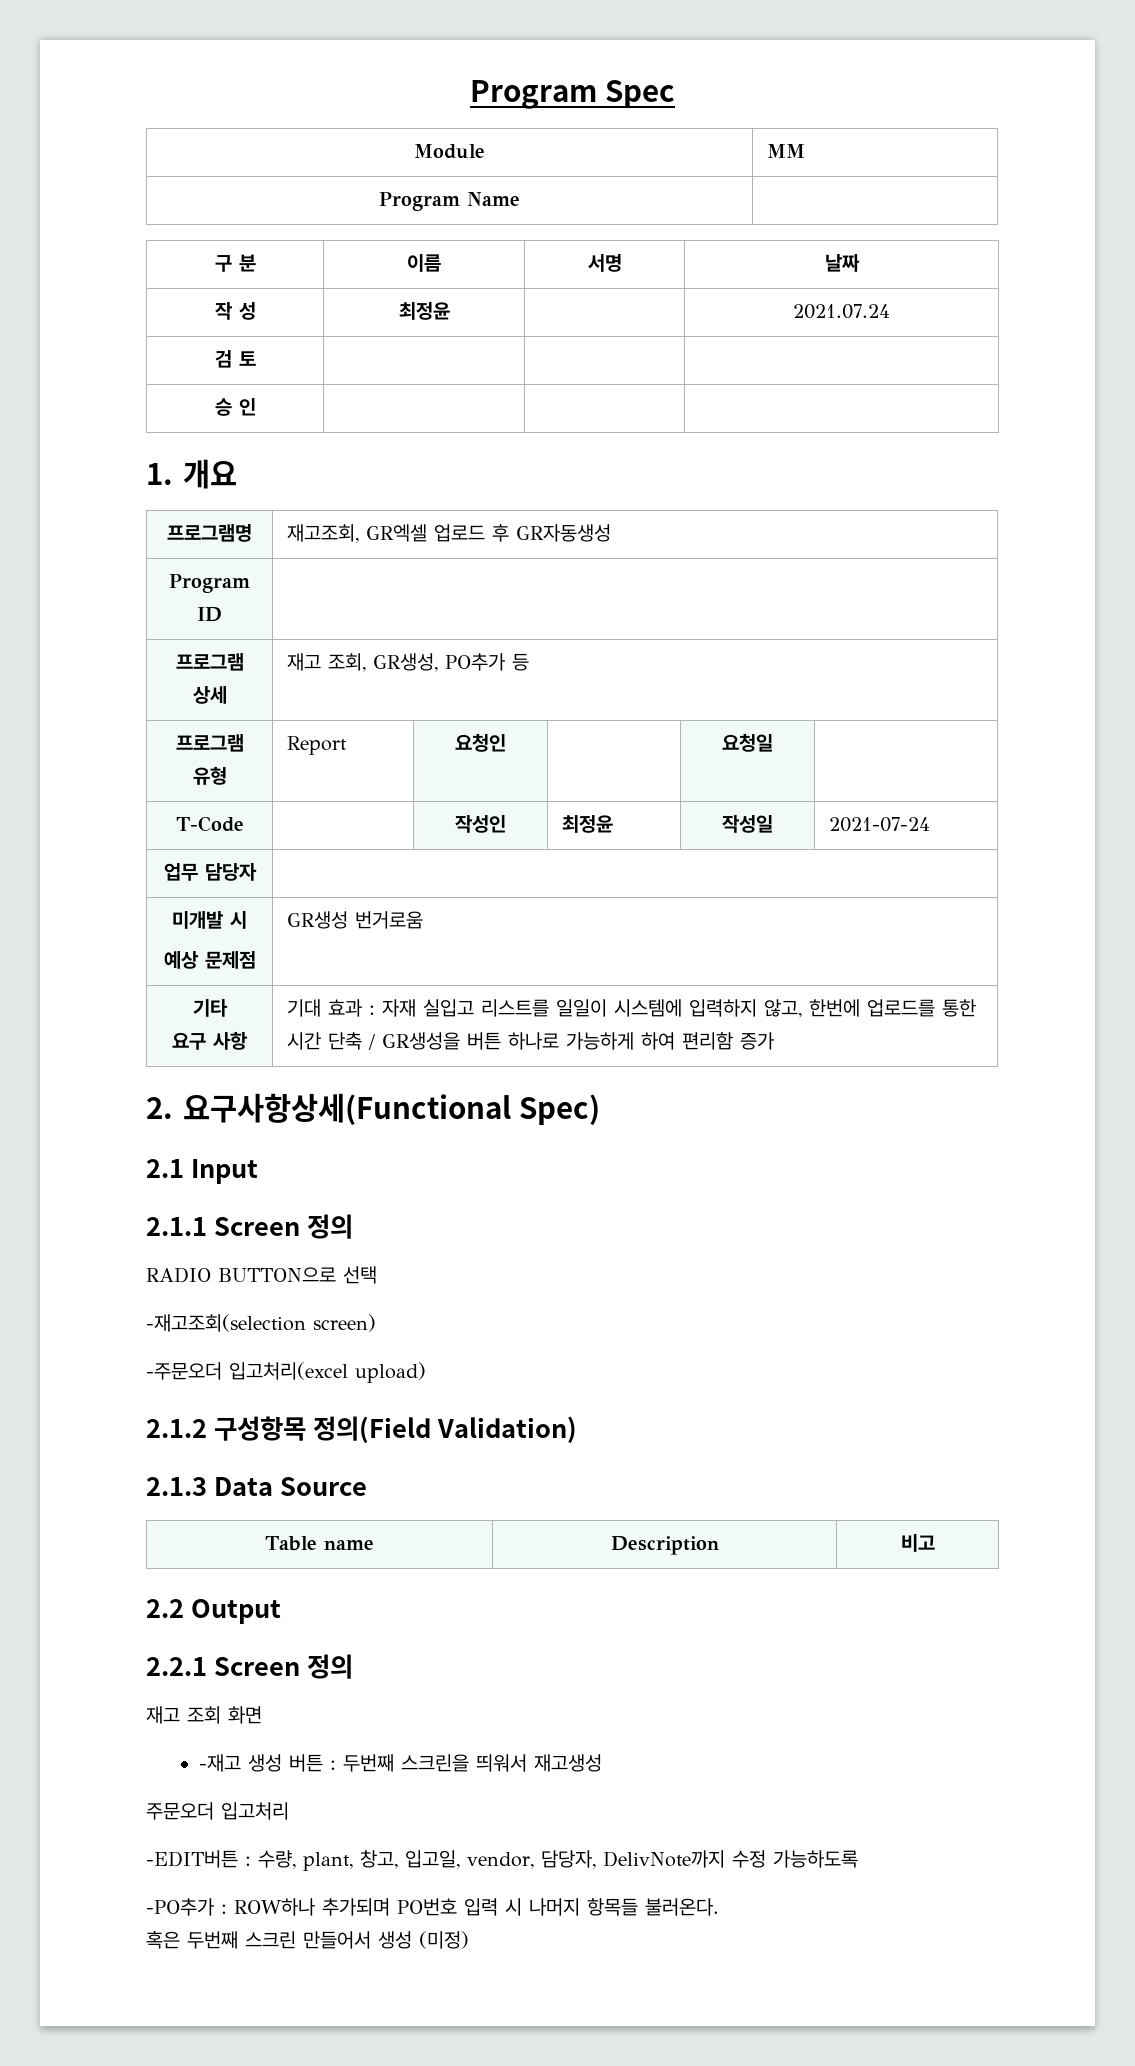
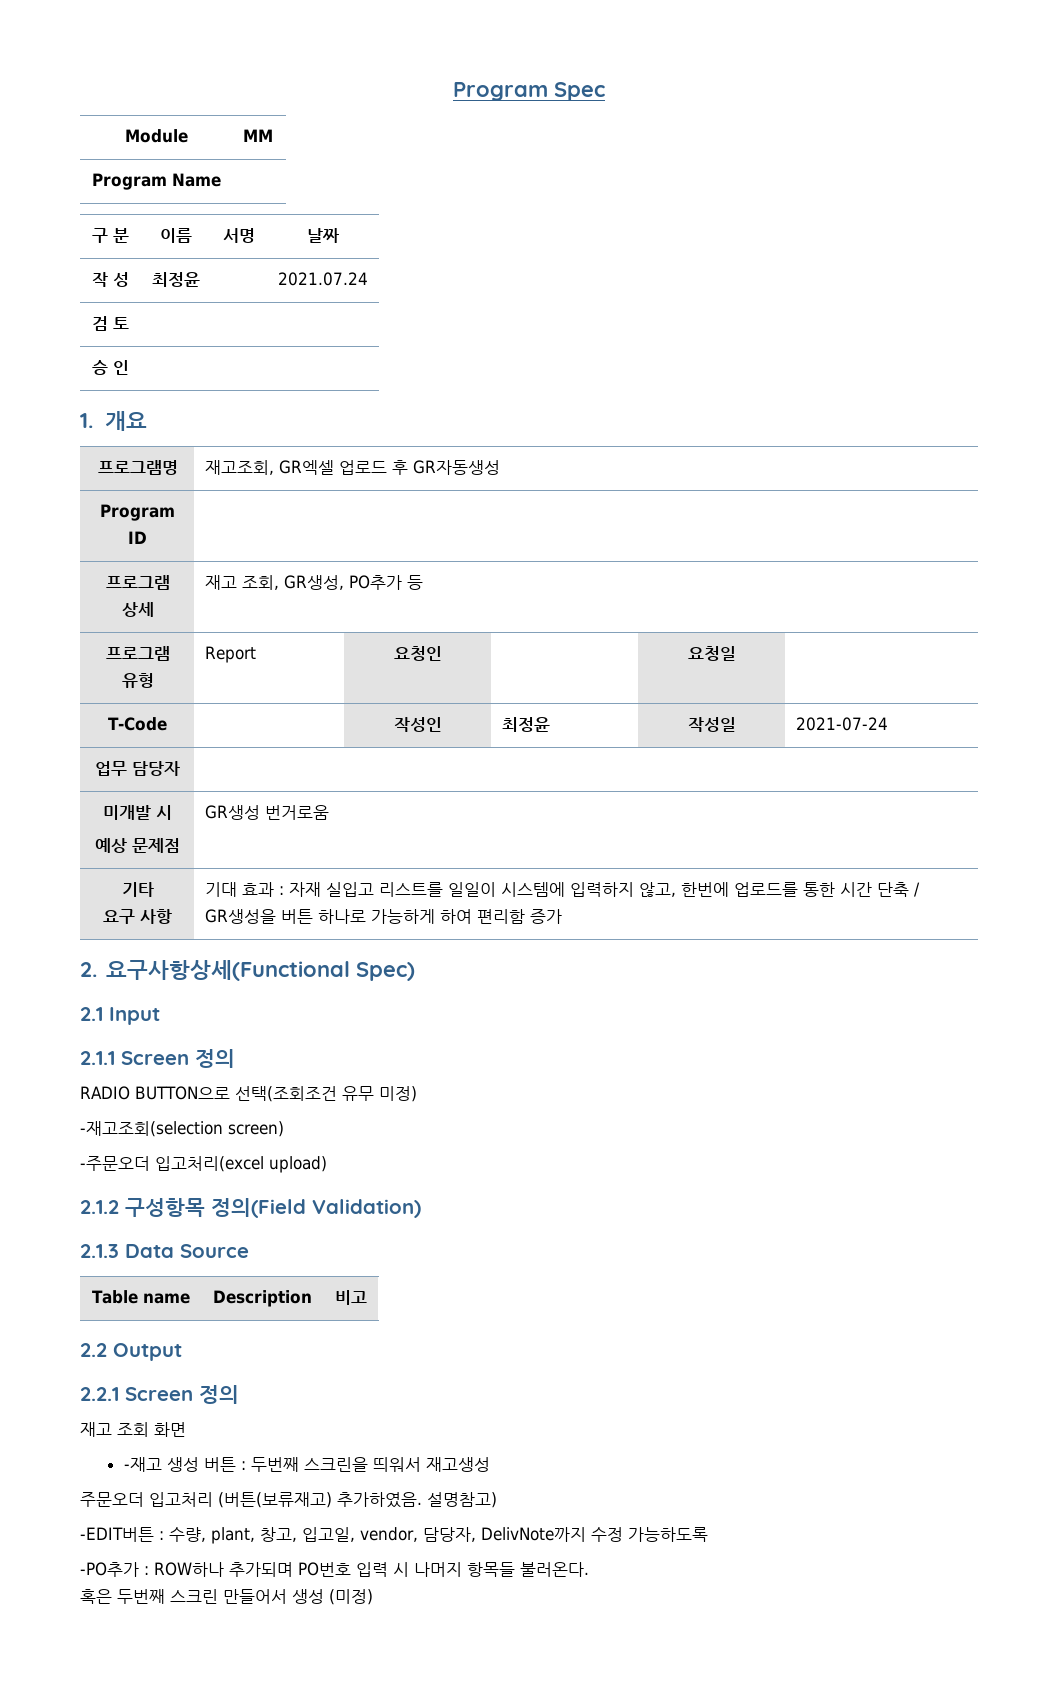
[343,1266,377,1284] 선택 -> [235,1086,417,1102] 선택(조회조건 유무 미정)
(289, 1811) none -> [218,1492,497,1508] (버튼(보류재고) 추가하였음. 설명참고)

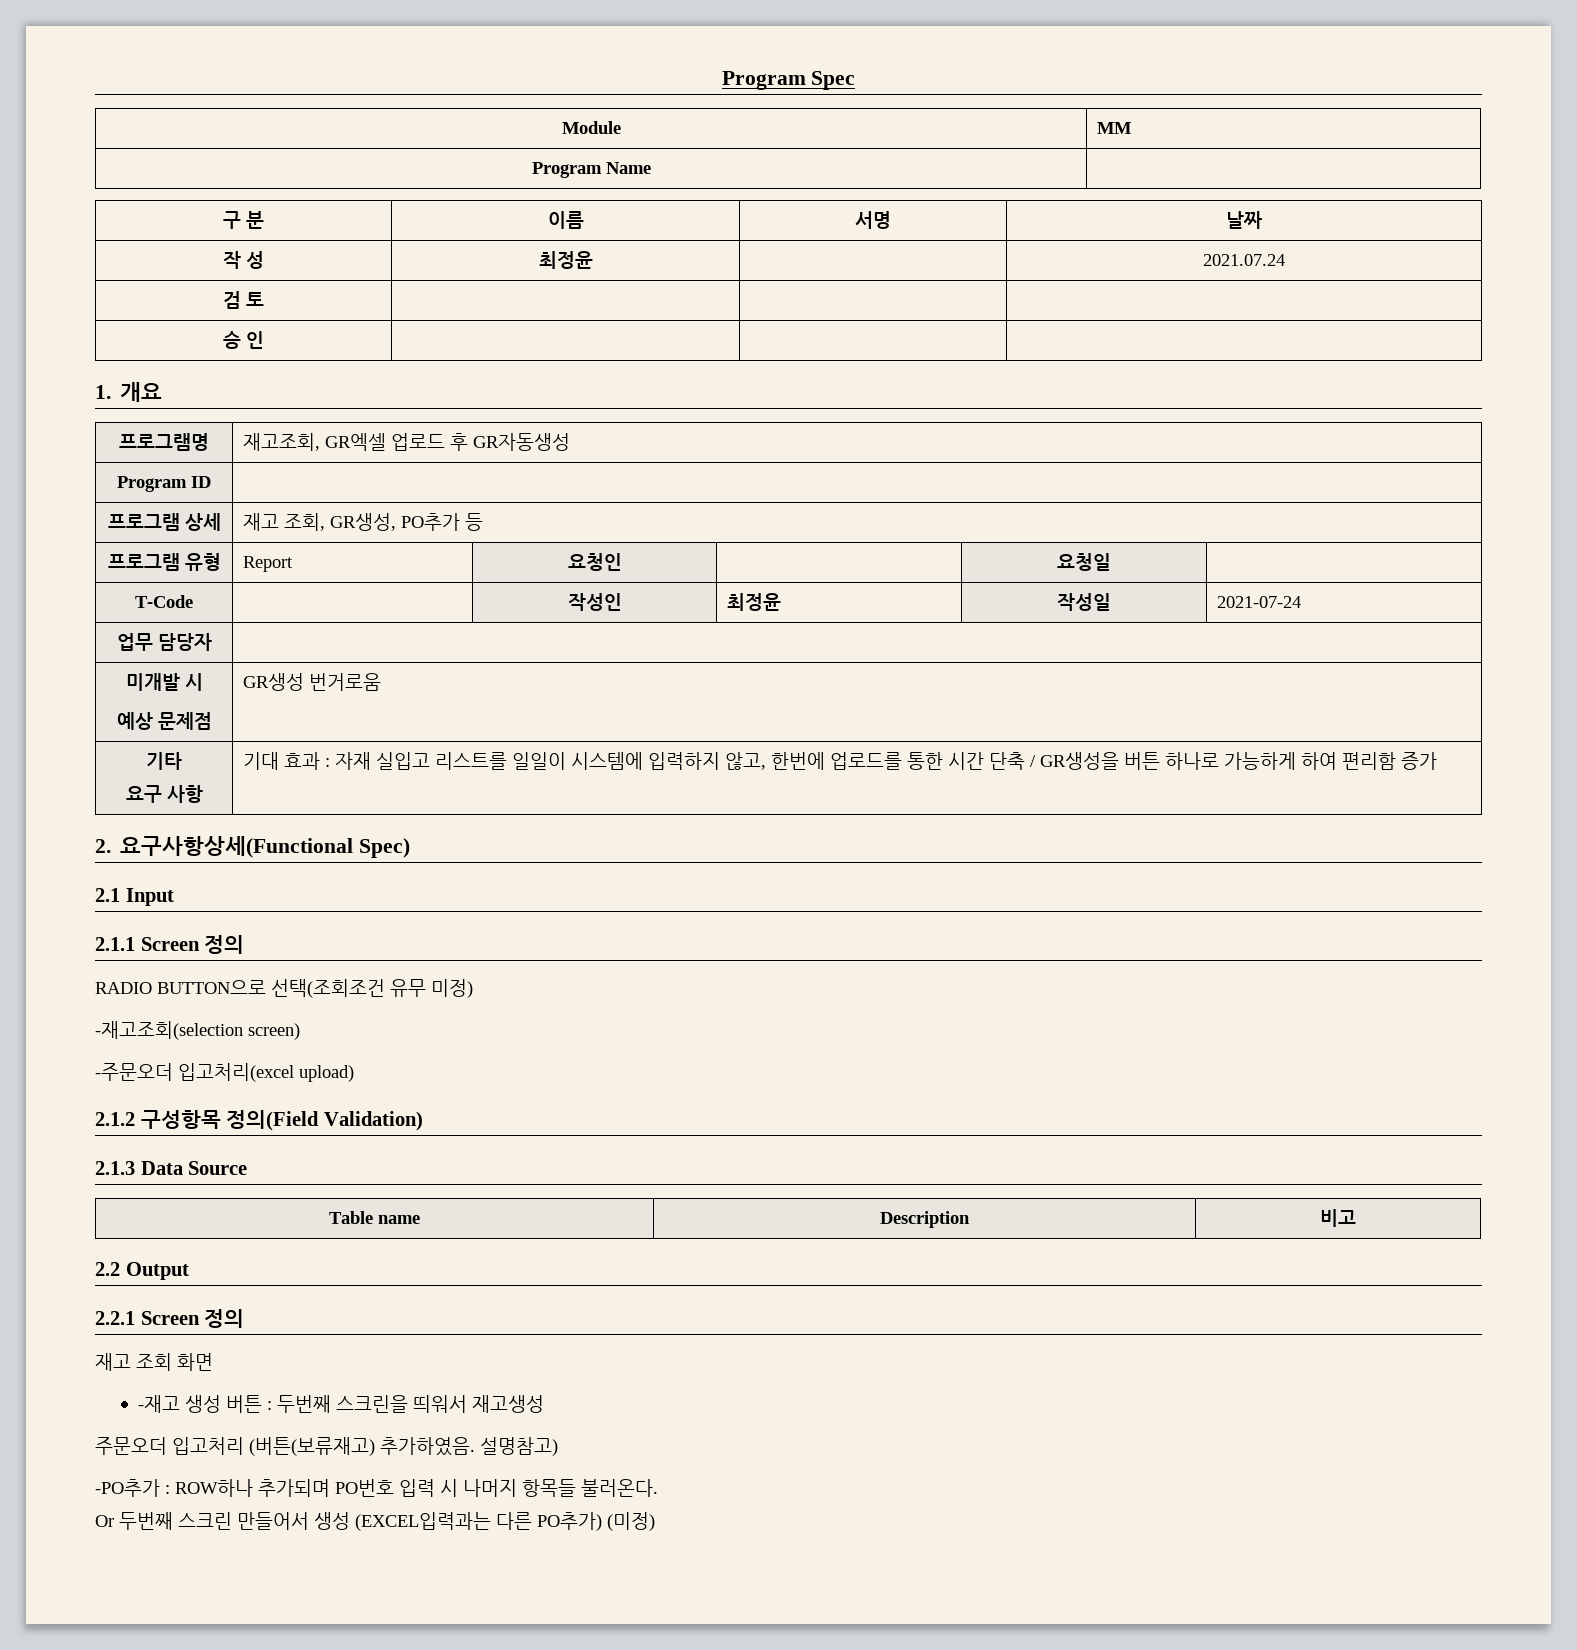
[80,1527,708,1544] // -EDIT버튼 : 수량, plant, 창고, 입고일, vendor, 담당자, DelivNote까지 수정 가능하도록 -> (558, 1446) none
[80,1589,112,1604] 혹은 -> [95,1515,114,1527] Or
(324, 1596) none -> [355,1512,602,1531] (EXCEL입력과는 다른 PO추가)

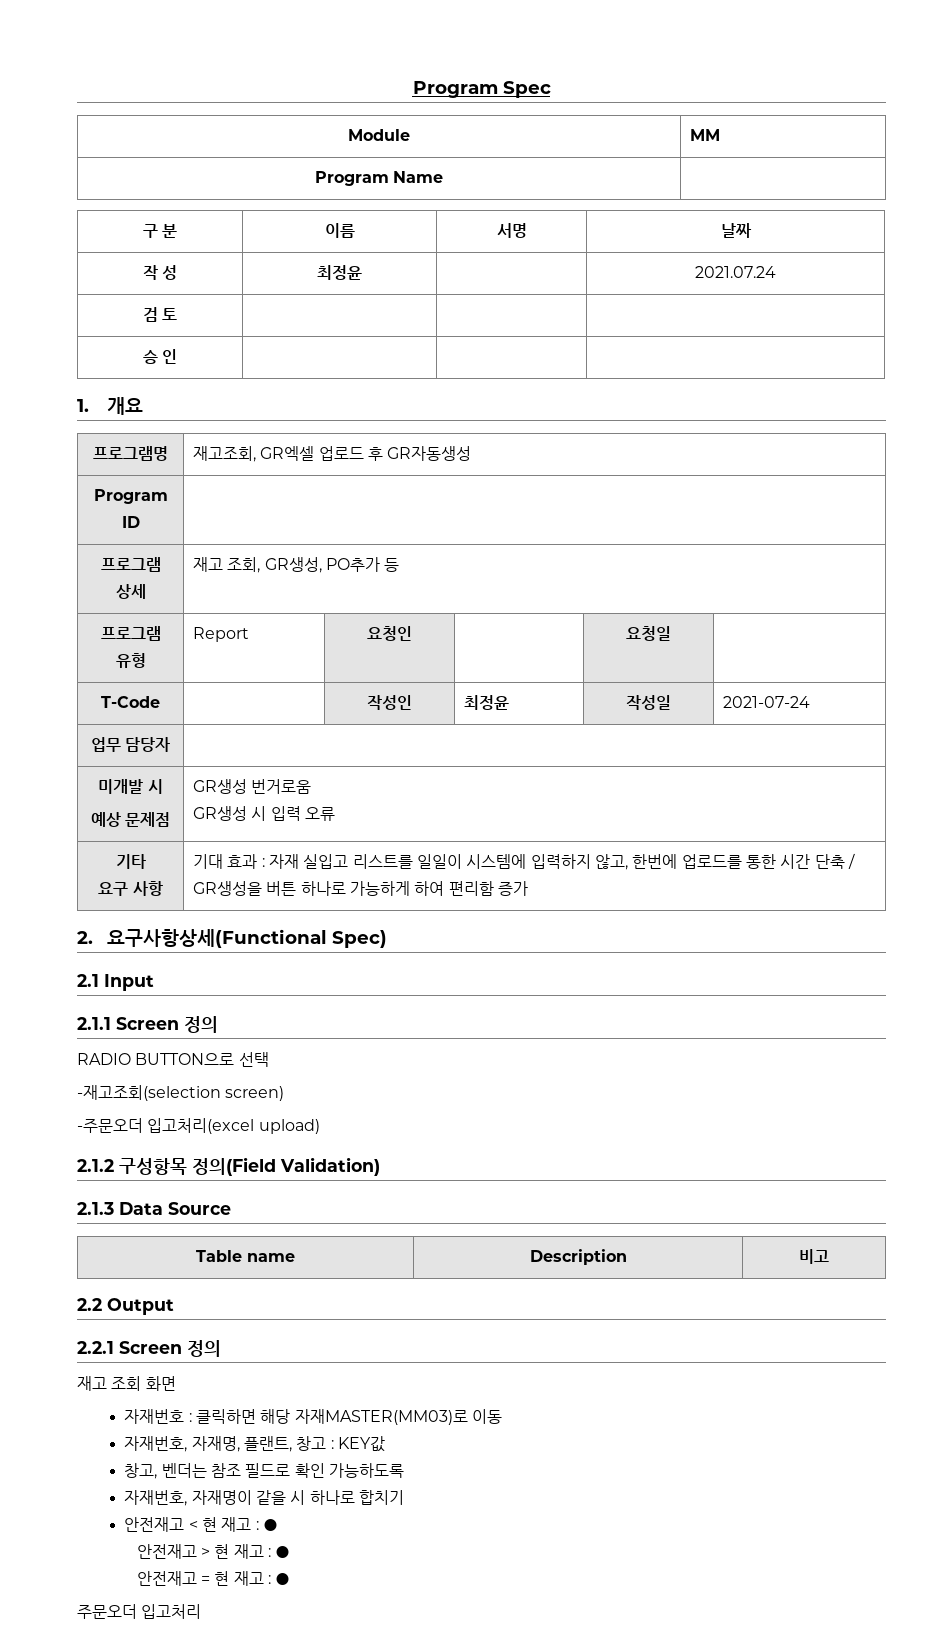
(382, 682) none -> [193,806,336,821] // GR생성 시 입력 오류
[271,979,473,998] 선택(조회조건 유무 미정) -> [238,1052,269,1067] 선택
[137,1395,544,1413] [95,1437,558,1456] [95,1479,658,1497] [95,1512,655,1531] -재고 생성 버튼 : 두번째 스크린을 띄워서 재고생성 // 주문오더 입고처리 (버튼(보류재고) 추가하였음. 설명참고) // -PO추가 : ROW하나 추가되며 PO번호 입력 시 나머지 항목들 불러온다. // Or 두번째 스크린 만들어서 생성 (EXCEL입력과는 다른 PO추가) (미정) -> [124,1409,503,1425] [124,1436,386,1452] [124,1463,405,1479] [124,1490,405,1506] [124,1517,279,1532] [136,1544,291,1559] [136,1571,291,1586] [77,1604,202,1619] 자재번호 : 클릭하면 해당 자재MASTER(MM03)로 이동 // 자재번호, 자재명, 플랜트, 창고 : KEY값 // 창고, 벤더는 참조 필드로 확인 가능하도록 // 자재번호, 자재명이 같을 시 하나로 합치기 // 안전재고 < 현 재고 : ● // 안전재고 > 현 재고 : ● // 안전재고 = 현 재고 : ● // 주문오더 입고처리

